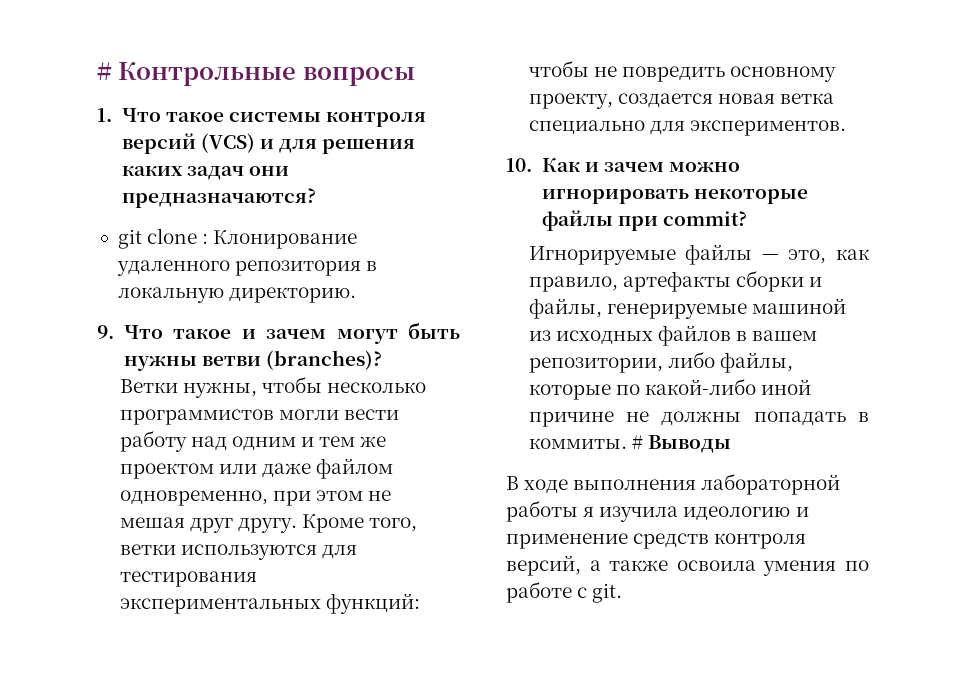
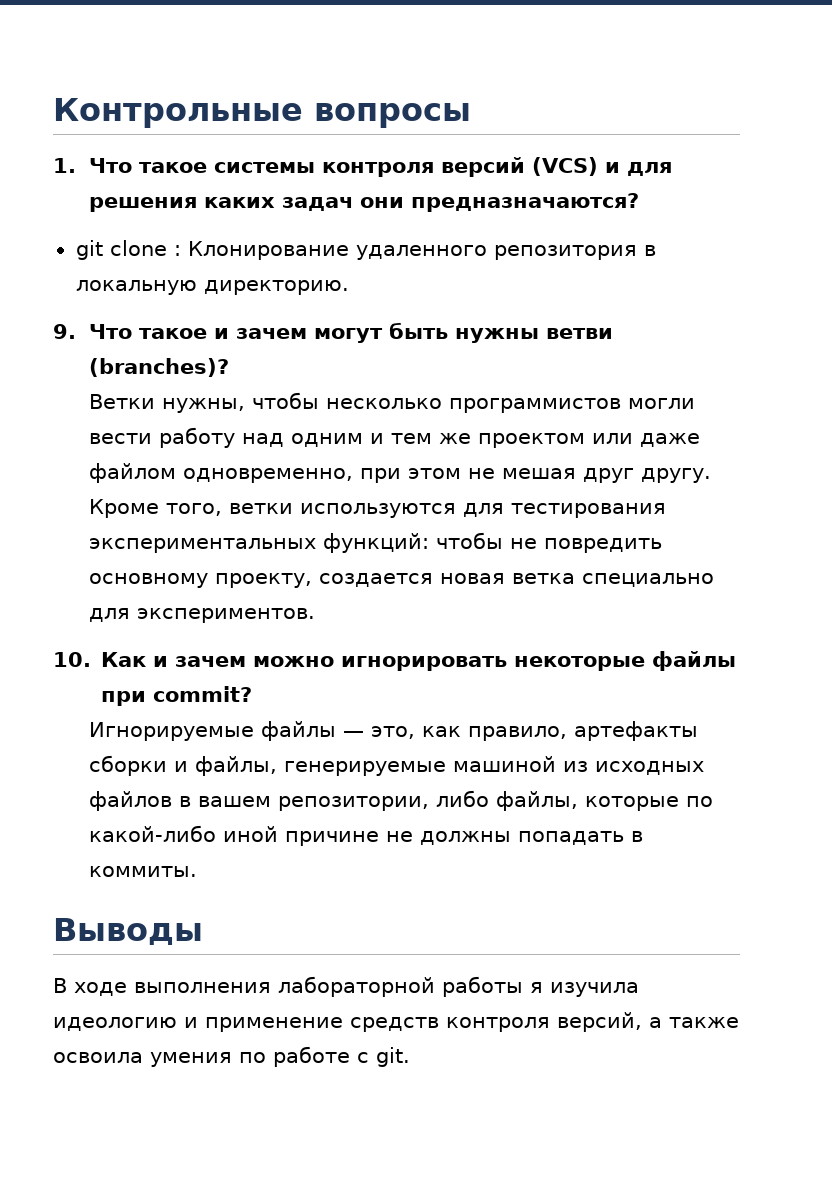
[97,62,112,80] # -> (53, 113) none
[631,435,643,449] # -> (197, 871) //

